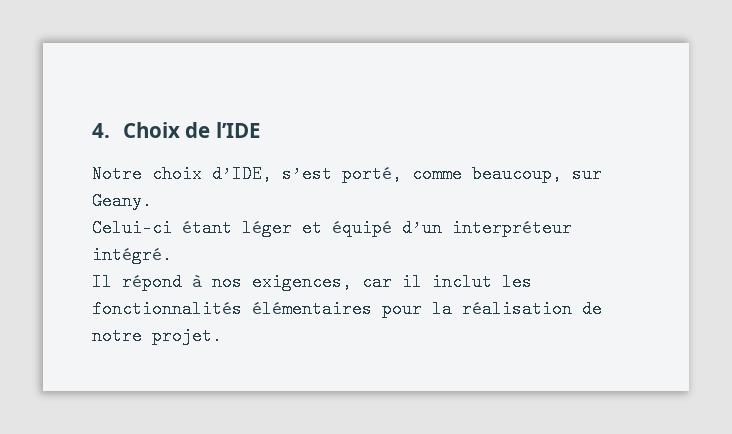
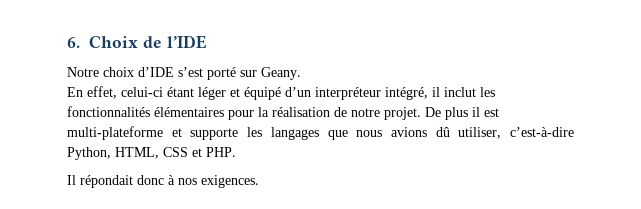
[92,123,110,138] 4. -> [67,37,80,48] 6.
[212,165,562,183] d’IDE, s’est porté, comme beaucoup, -> [138,67,236,80] d’IDE s’est porté
[92,219,172,237] Celui-ci -> [67,86,163,99] En effet, celui-ci
[92,246,172,264] [92,273,392,291] intégré. // Il répond à nos exigences, car -> [385,87,428,100] intégré,
(222, 336) none -> [425,107,499,120] [67,126,574,140] [67,147,236,160] [67,175,259,188] De plus il est multi-plateforme et supporte les langages que nous avions dû utiliser, c’est-à-dire Python, HTML, CSS et PHP. // Il répondait donc à nos exigences.

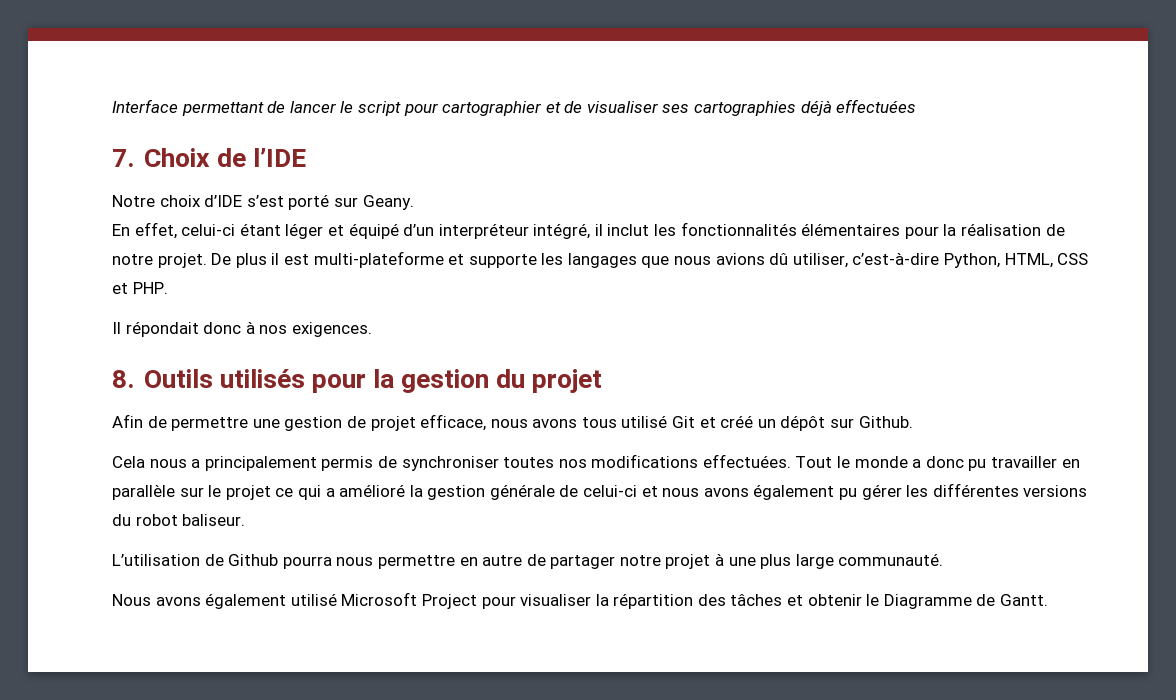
[67,37,80,48] 6. -> [112,99,917,116] [112,149,135,167] Interface permettant de lancer le script pour cartographier et de visualiser ses cartographies déjà effectuées // 7.
(259, 181) none -> [112,369,603,393] [112,414,913,431] [112,454,1080,471] [112,483,1088,500] [112,514,246,526] [112,553,944,569] [112,592,1049,609] // 8. Outils utilisés pour la gestion du projet // Afin de permettre une gestion de projet efficace, nous avons tous utilisé Git et créé un dépôt sur Github. // Cela nous a principalement permis de synchroniser toutes nos modifications effectuées. Tout le monde a donc pu travailler en parallèle sur le projet ce qui a amélioré la gestion générale de celui-ci et nous avons également pu gérer les différentes versions du robot baliseur. // L’utilisation de Github pourra nous permettre en autre de partager notre projet à une plus large communauté. // Nous avons également utilisé Microsoft Project pour visualiser la répartition des tâches et obtenir le Diagramme de Gantt.

